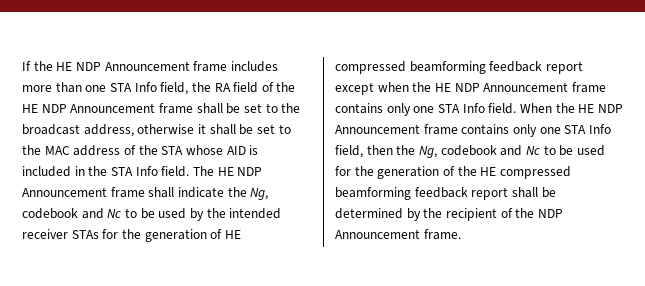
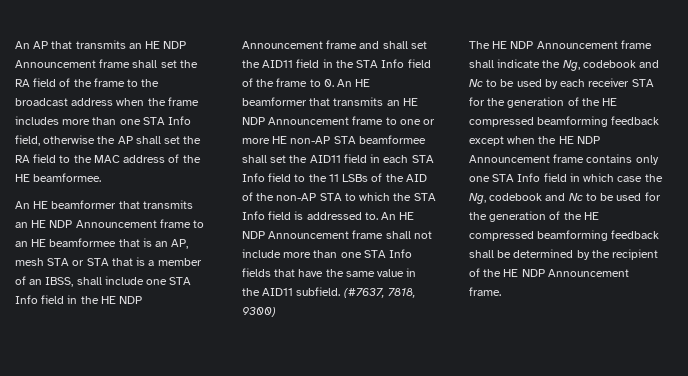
[22,61,190,71] If the HE NDP Announcement -> [15,40,187,49] [15,59,198,68] [15,78,160,87] [15,98,166,106] An AP that transmits an HE NDP Announcement frame shall set the RA field of the frame to the broadcast address when the
[191,82,296,93] [22,103,301,114] [22,124,275,137] the RA field of the HE NDP Announcement frame shall be set to the broadcast address, otherwise it shall be set -> [43,135,202,144] [15,154,57,163] otherwise the AP shall set the RA field
[161,145,259,155] [22,166,190,177] STA whose AID is included in the STA Info field. -> [15,173,102,182] [15,200,193,209] [15,219,205,228] [15,238,189,249] [15,257,202,266] [15,276,192,287] [15,295,143,304] [242,40,427,49] [242,59,431,68] [242,78,371,87] [242,97,418,106] [242,116,436,125] [242,135,426,144] [242,154,434,163] [242,173,427,182] [242,192,436,201] [242,211,415,220] [242,230,432,239] [242,249,413,258] [242,268,417,277] [242,287,416,298] [242,307,276,317] HE beamformee. // An HE beamformer that transmits an HE NDP Announcement frame to an HE beamformee that is an AP, mesh STA or STA that is a member of an IBSS, shall include one STA Info field in the HE NDP Announcement frame and shall set the AID11 field in the STA Info field of the frame to 0. An HE beamformer that transmits an HE NDP Announcement frame to one or more HE non-AP STA beamformee shall set the AID11 field in each STA Info field to the 11 LSBs of the AID of the non-AP STA to which the STA Info field is addressed to. An HE NDP Announcement frame shall not include more than one STA Info fields that have the same value in the AID11 subfield. (#7637, 7818, 9300) //
[206,208,282,219] [22,229,241,242] [335,61,583,74] the intended receiver STAs for the generation of HE compressed beamforming feedback report -> [560,78,654,87] [469,97,618,108] [469,116,660,127] each receiver STA for the generation of the HE compressed beamforming feedback
[488,103,623,114] [335,124,611,137] [335,145,393,158] field. When the HE NDP Announcement frame contains only one STA Info field, then -> [543,173,643,182] field in which case
[471,187,509,200] report -> (660, 234) none
(535, 213) none -> [503,269,519,277] HE

